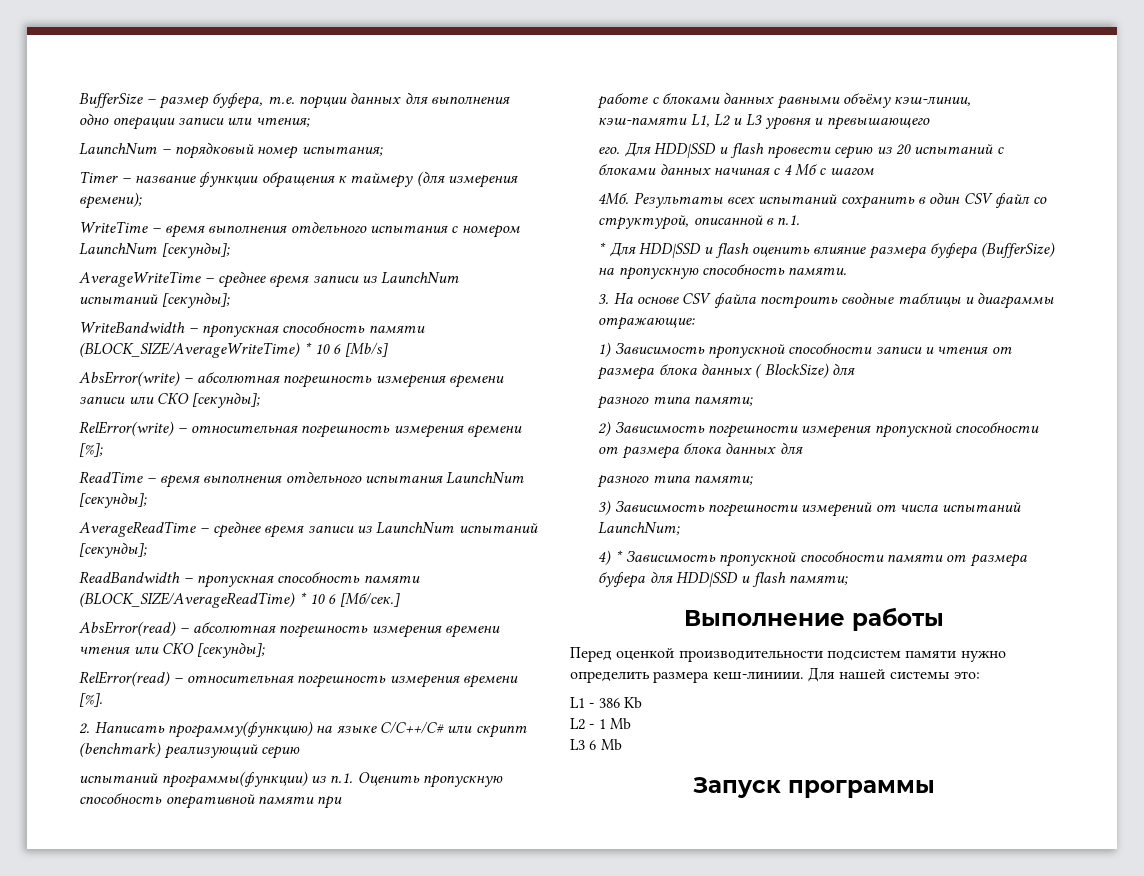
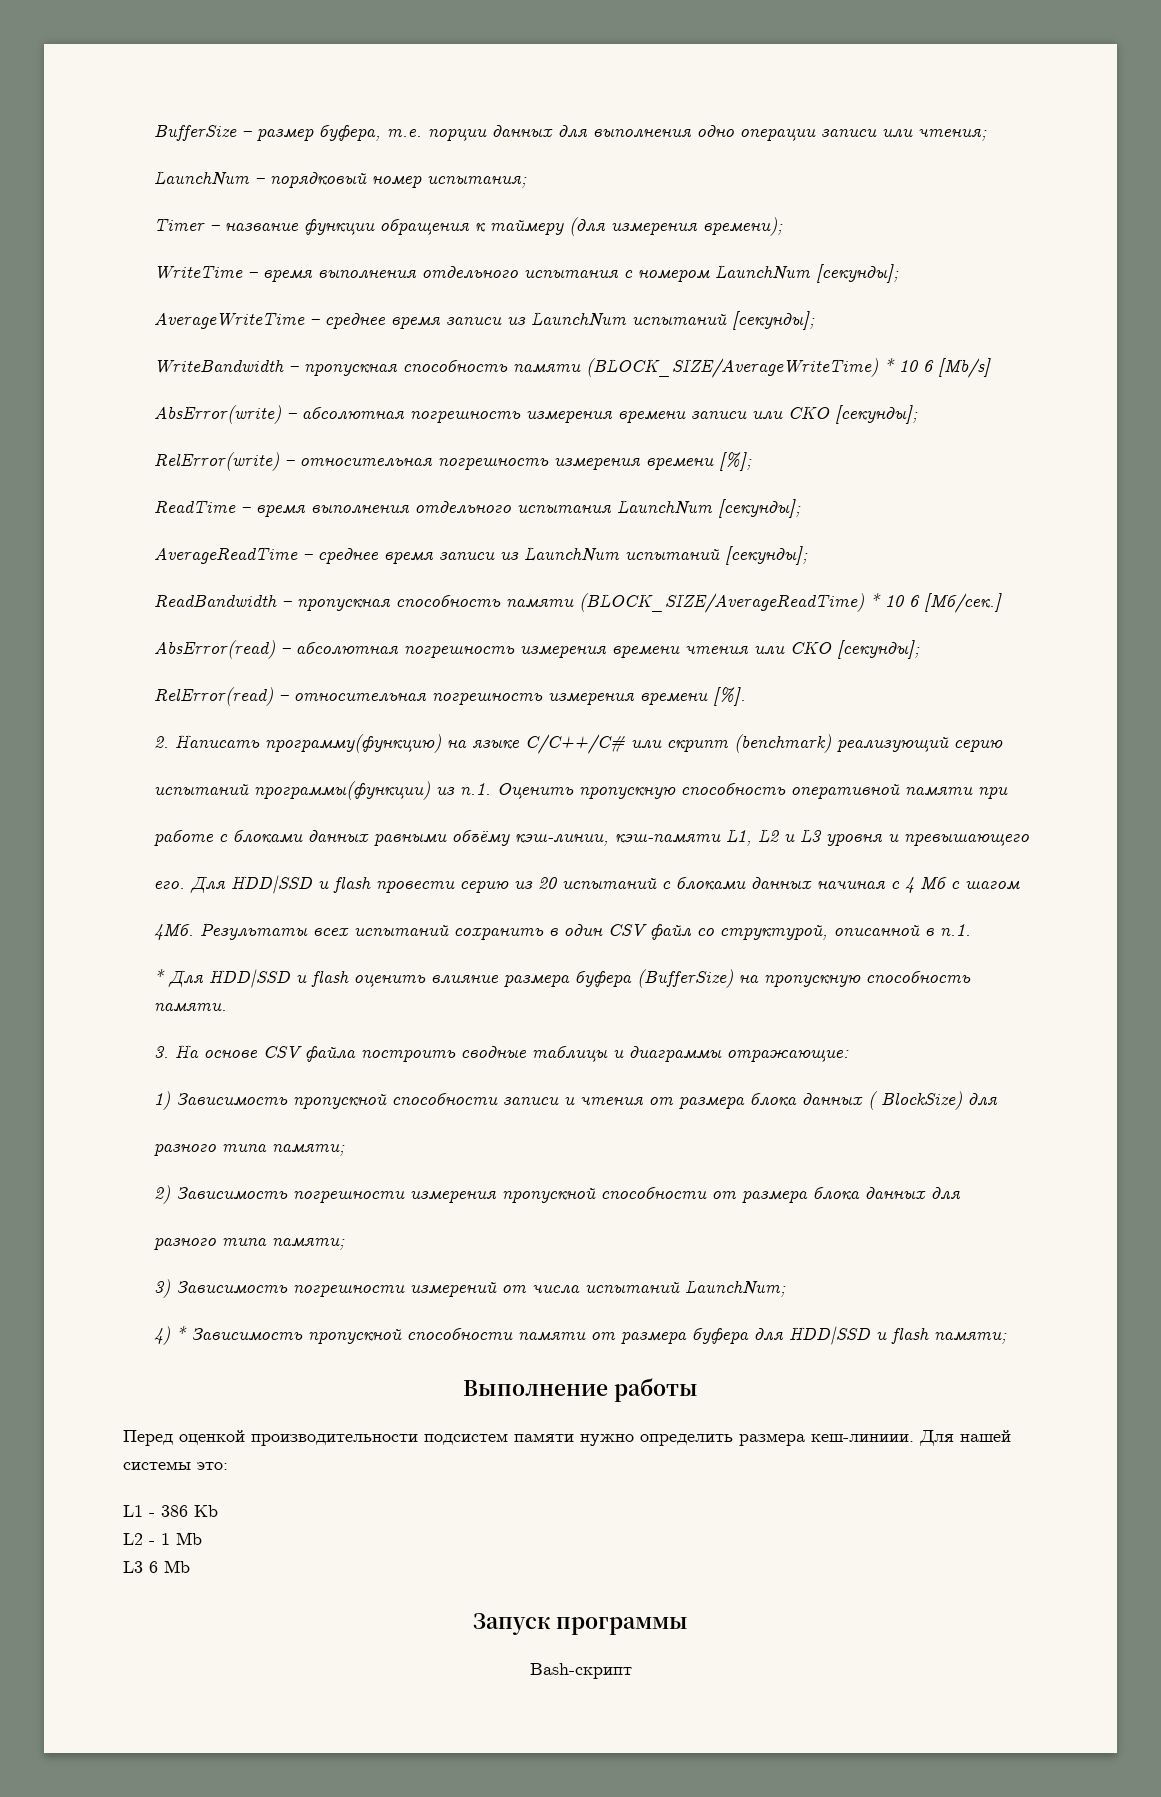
(935, 789) none -> [529,1663,632,1679] // Bash-скрипт

